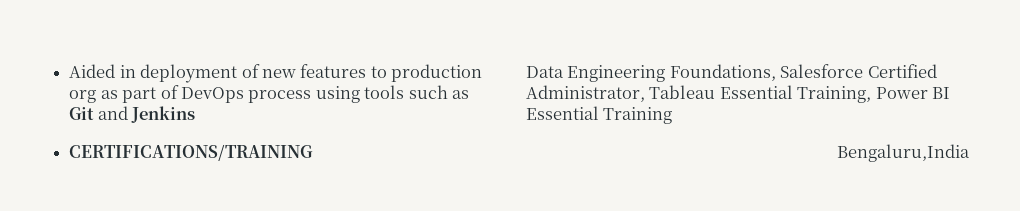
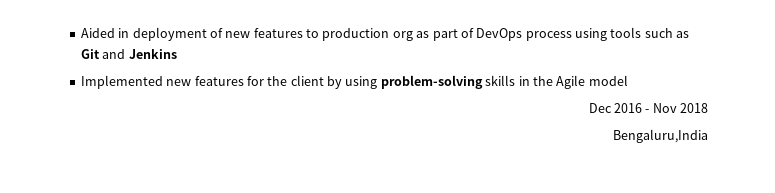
[69,144,314,161] [526,64,937,82] [526,85,951,103] [526,106,673,124] CERTIFICATIONS/TRAINING // Data Engineering Foundations, Salesforce Certified Administrator, Tableau Essential Training, Power BI Essential Training -> [80,75,628,89] [588,103,708,113] Implemented new features for the client by using problem-solving skills in the Agile model // Dec 2016 - Nov 2018

